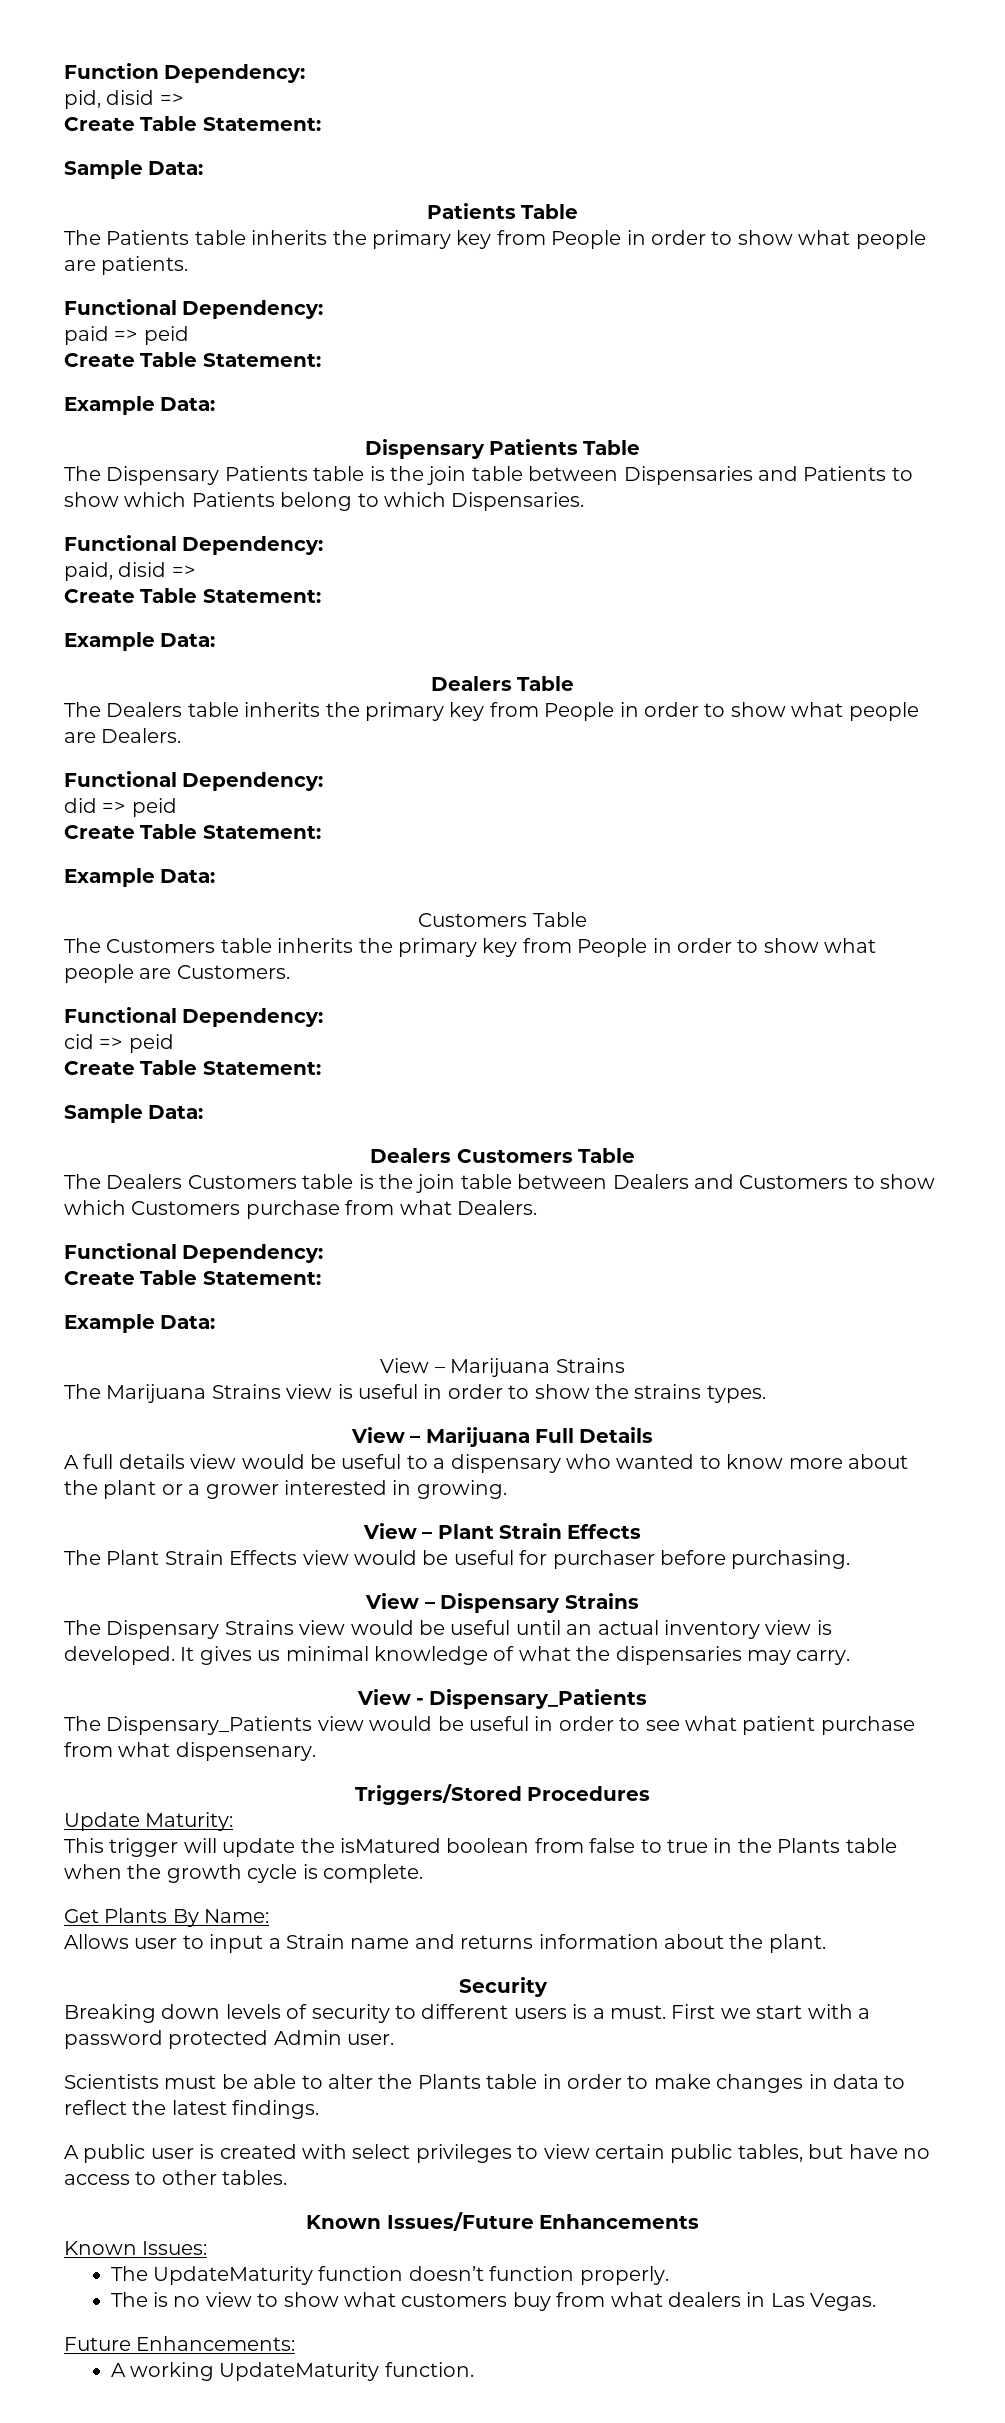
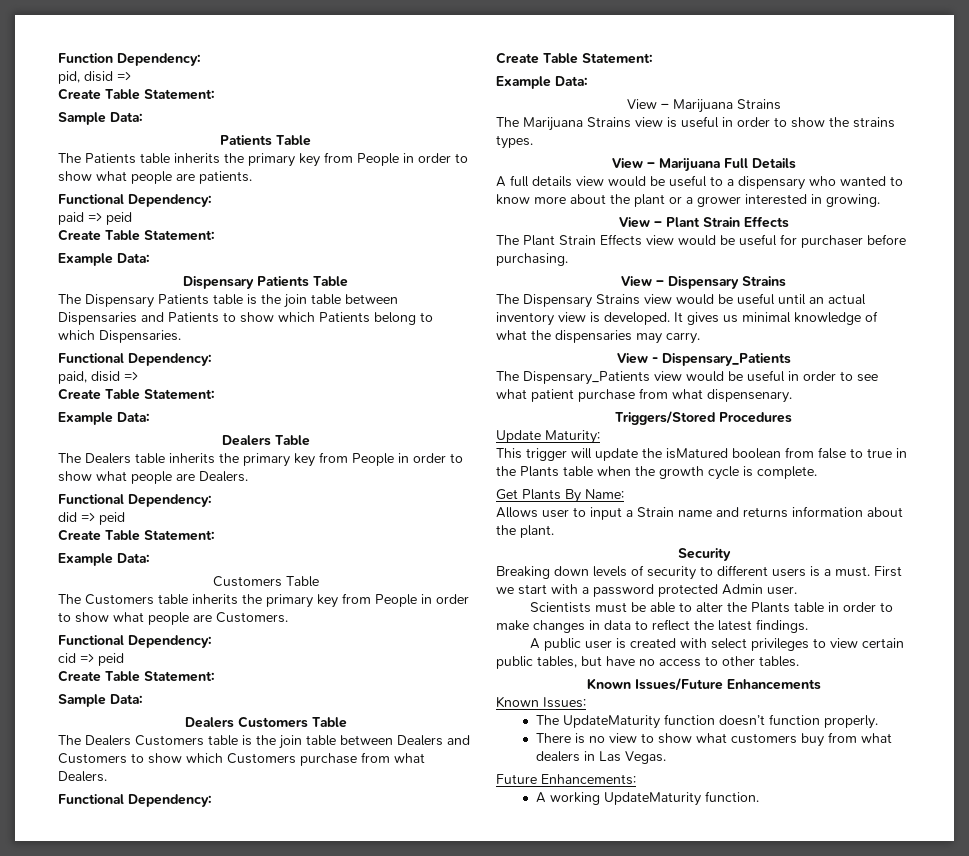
[110,2292,148,2307] The -> [535,733,571,743] There

